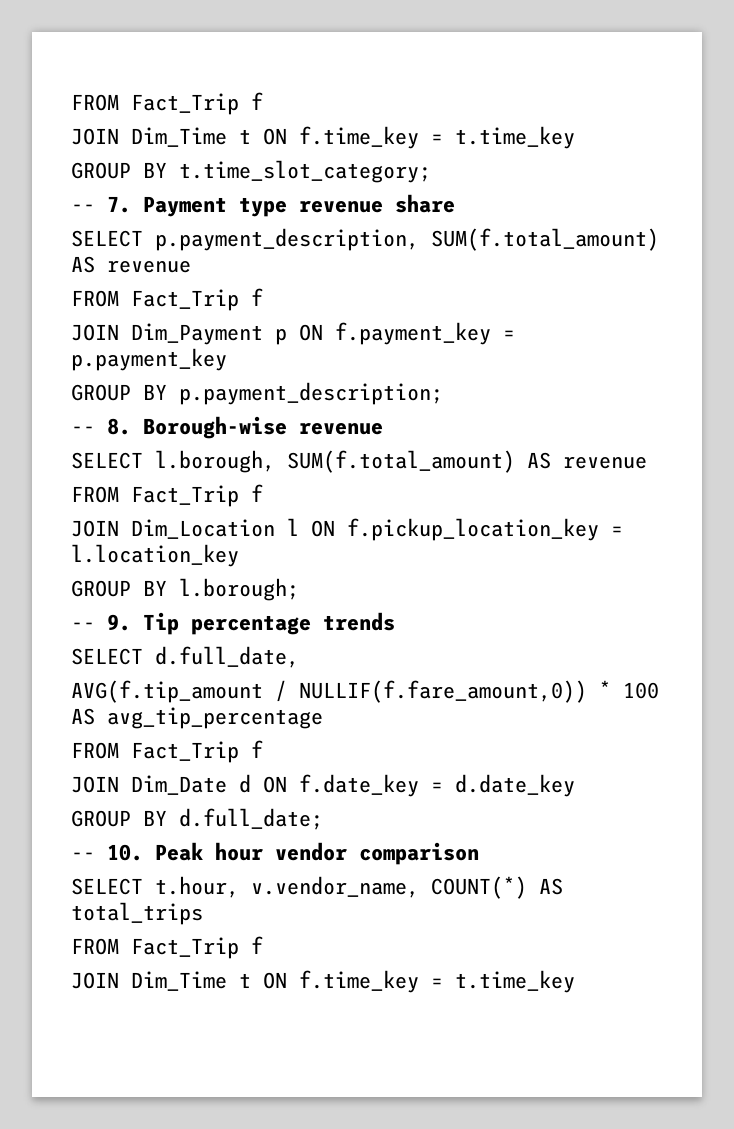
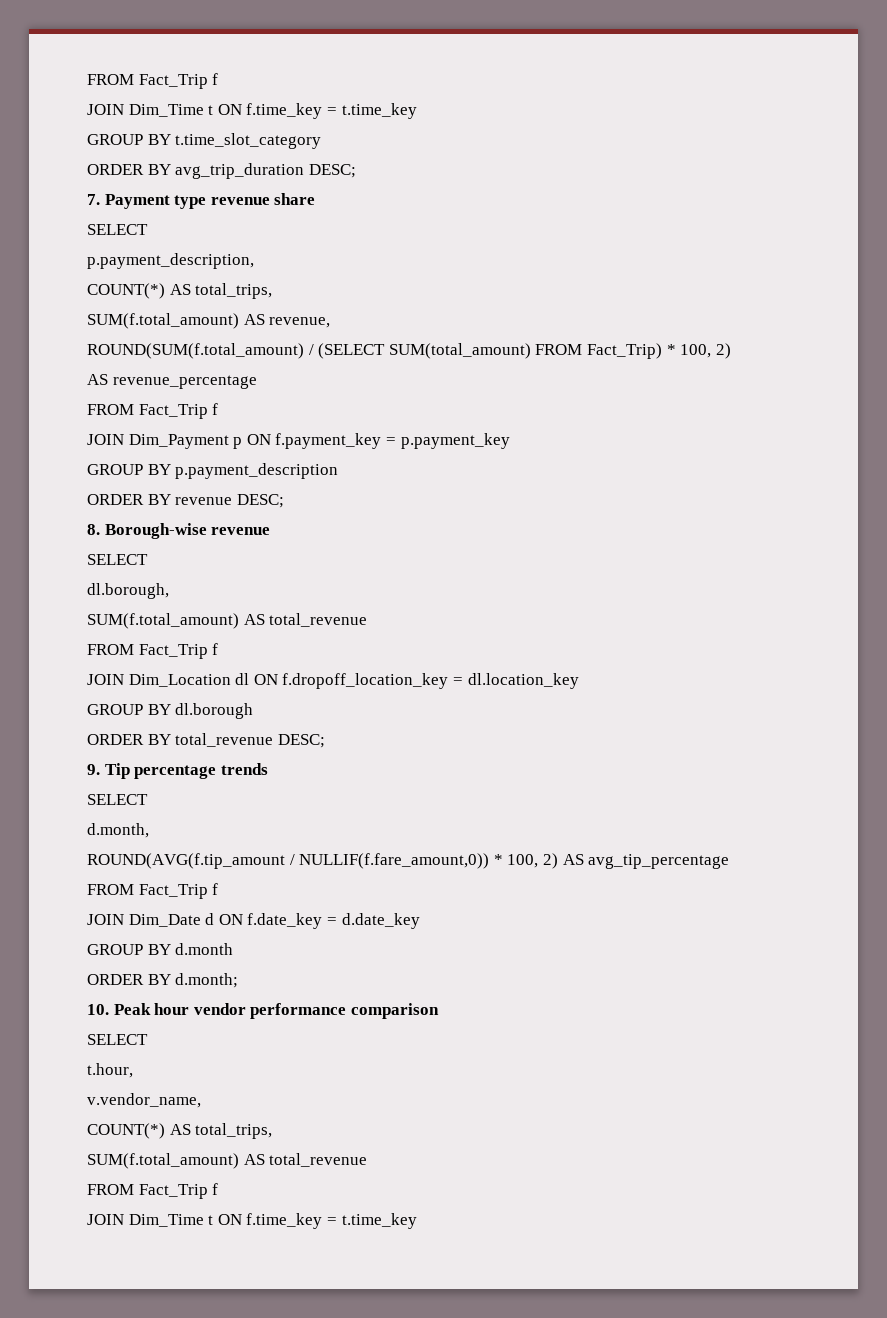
[179,160,431,183] [71,204,95,212] t.time_slot_category; // -- -> [175,133,322,149] [87,163,356,179] t.time_slot_category // ORDER BY avg_trip_duration DESC; //
(143, 238) none -> (148, 229) //
[431,228,659,251] [71,256,191,273] SUM(f.total_amount) AS revenue -> [87,283,273,299] [87,313,331,329] [87,343,731,359] [87,374,257,389] // COUNT(*) AS total_trips, // SUM(f.total_amount) AS revenue, // ROUND(SUM(f.total_amount) / (SELECT SUM(total_amount) FROM Fact_Trip) * 100, 2) // AS revenue_percentage
[179,382,443,405] [71,426,95,434] p.payment_description; // -- -> [175,463,339,479] [87,494,284,508] p.payment_description // ORDER BY revenue DESC; //
[155,450,647,473] l.borough, SUM(f.total_amount) AS revenue -> [87,583,169,599] [87,613,368,629] // dl.borough, // SUM(f.total_amount) AS total_revenue
[287,518,623,541] [71,544,239,567] [71,578,299,601] [71,622,95,630] l ON f.pickup_location_key = l.location_key // GROUP BY l.borough; // -- -> [235,673,579,689] [87,703,254,719] [87,733,325,748] dl ON f.dropoff_location_key = dl.location_key // GROUP BY dl.borough // ORDER BY total_revenue DESC; //
[155,646,299,668] [71,680,263,703] d.full_date, // AVG(f.tip_amount -> [87,823,149,838] [87,853,285,869] // d.month, // ROUND(AVG(f.tip_amount
[623,682,659,699] 100 -> [507,853,558,869] 100, 2)
[179,808,323,830] [71,852,95,860] d.full_date; // -- -> [175,943,234,955] [87,973,239,988] d.month // ORDER BY d.month; //
(347, 851) none -> [250,1003,347,1019] performance
(143, 886) none -> (148, 1039) //
(239, 887) none -> (133, 1070) //
[431,876,563,899] [71,902,203,925] COUNT(*) AS total_trips -> [87,1123,273,1139] [87,1153,368,1169] // COUNT(*) AS total_trips, // SUM(f.total_amount) AS total_revenue

